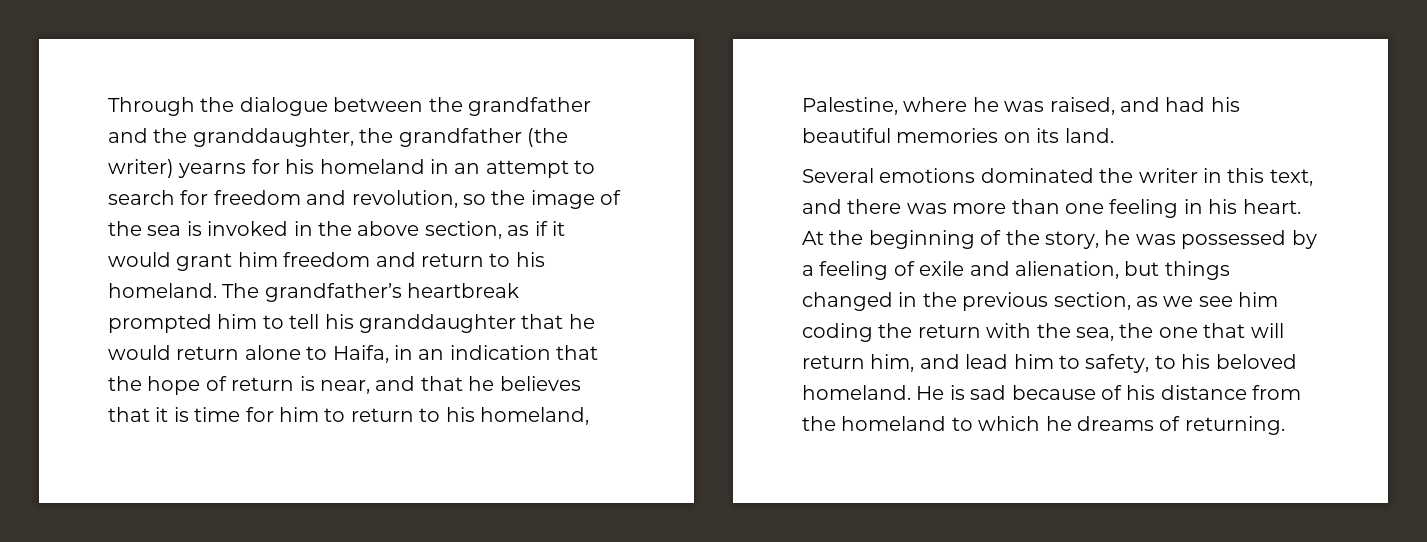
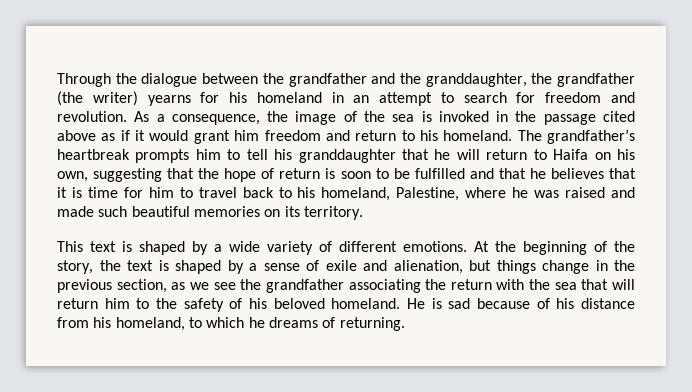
[351,190,486,208] revolution, so -> [57,111,260,125] revolution. As a consequence,
[357,221,502,239] above section, -> [543,111,635,125] [57,130,96,141] passage cited above
[108,314,212,333] prompted -> [135,149,190,163] prompts
[108,345,551,363] would return alone to Haifa, in an indication -> [456,149,636,160] [57,168,163,182] will return to Haifa on his own, suggesting
[320,380,370,394] near, -> [340,168,465,179] soon to be fulfilled
[350,408,414,422] return -> [198,187,274,198] travel back
[1049,97,1240,115] [802,128,1114,143] [802,168,1313,186] [802,199,1301,218] raised, and had his beautiful memories on its land. // Several emotions dominated the writer in this text, and there was more than one feeling in his heart. -> [565,187,635,198] [57,206,363,220] [57,241,467,255] raised and made such beautiful memories on its territory. // This text is shaped by a wide variety of different emotions.
[1104,230,1317,249] [802,261,889,280] he was possessed by a feeling -> [99,260,300,274] the text is shaped by a sense
[802,292,893,311] changed -> [542,260,589,274] change
[1238,292,1279,307] [802,323,873,342] him coding -> [240,279,421,293] the grandfather associating
[1076,323,1284,341] [802,354,1176,373] sea, the one that will return him, and lead him to safety, to -> [554,279,635,290] [57,298,243,312] sea that will return him to the safety of
[802,416,947,431] the homeland -> [93,317,185,331] his homeland,

